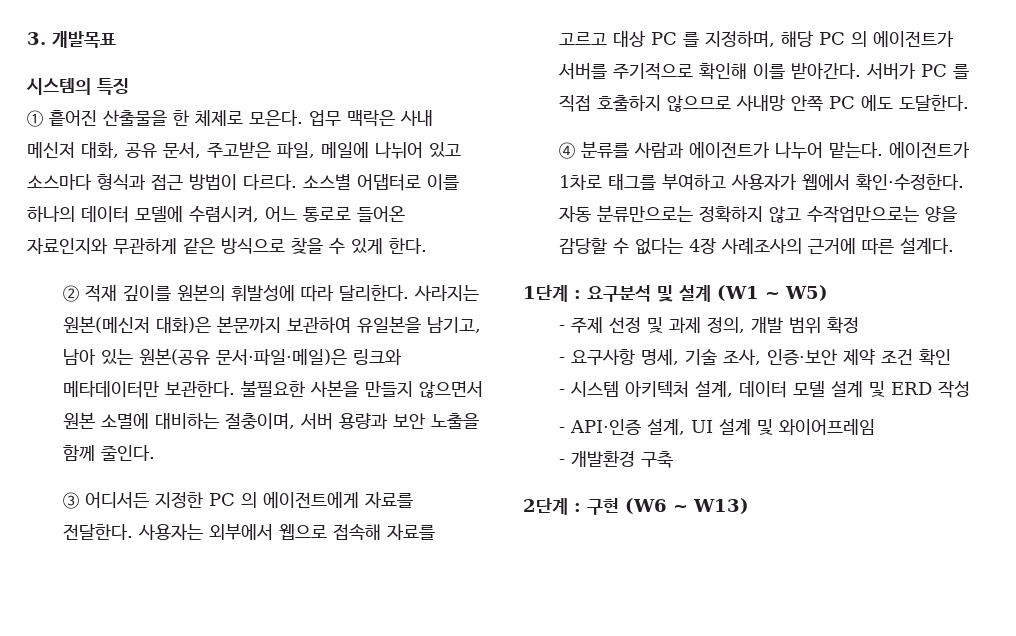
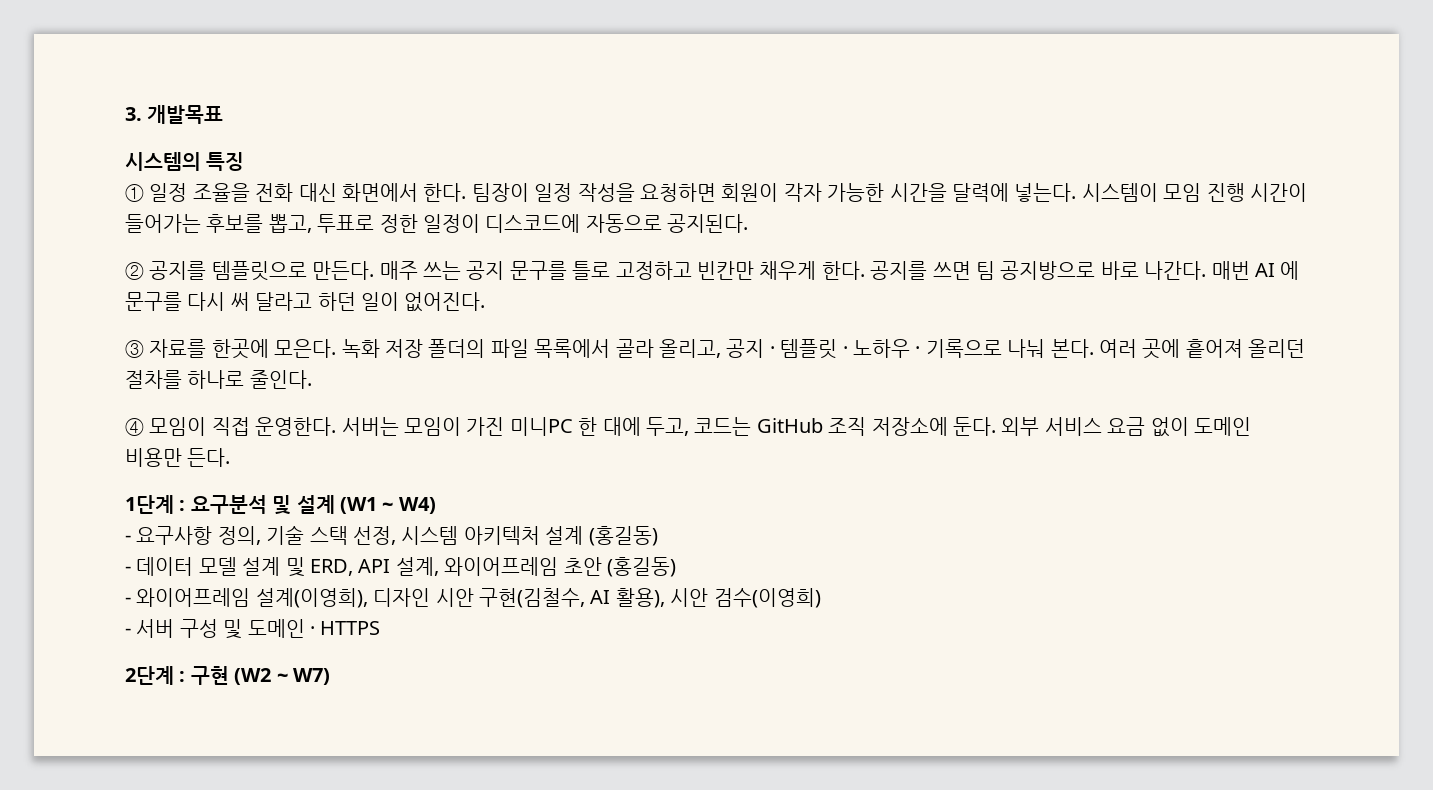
[49,110,433,127] [27,141,461,159] [27,174,459,191] [27,205,405,223] [27,238,427,254] [62,284,479,302] [62,316,481,334] [62,348,402,366] [62,380,483,398] [62,412,479,430] [62,445,155,461] [62,492,413,509] [62,524,435,541] [558,31,954,47] [557,63,969,80] [558,95,969,112] [558,141,970,159] [558,173,964,191] [558,205,957,223] [558,237,954,255] 흩어진 산출물을 한 체제로 모은다. 업무 맥락은 사내 메신저 대화, 공유 문서, 주고받은 파일, 메일에 나뉘어 있고 소스마다 형식과 접근 방법이 다르다. 소스별 어댑터로 이를 하나의 데이터 모델에 수렴시켜, 어느 통로로 들어온 자료인지와 무관하게 같은 방식으로 찾을 수 있게 한다. // ② 적재 깊이를 원본의 휘발성에 따라 달리한다. 사라지는 원본(메신저 대화)은 본문까지 보관하여 유일본을 남기고, 남아 있는 원본(공유 문서·파일·메일)은 링크와 메타데이터만 보관한다. 불필요한 사본을 만들지 않으면서 원본 소멸에 대비하는 절충이며, 서버 용량과 보안 노출을 함께 줄인다. // ③ 어디서든 지정한 PC 의 에이전트에게 자료를 전달한다. 사용자는 외부에서 웹으로 접속해 자료를 고르고 대상 PC 를 지정하며, 해당 PC 의 에이전트가 서버를 주기적으로 확인해 이를 받아간다. 서버가 PC 를 직접 호출하지 않으므로 사내망 안쪽 PC 에도 도달한다. // ④ 분류를 사람과 에이전트가 나누어 맡는다. 에이전트가 1차로 태그를 부여하고 사용자가 웹에서 확인·수정한다. 자동 분류만으로는 정확하지 않고 수작업만으로는 양을 감당할 수 없다는 4장 사례조사의 근거에 따른 설계다. -> [149,183,1307,202] [125,214,749,233] [125,261,1300,281] [125,292,486,312] [125,339,1306,359] [125,370,312,389] [125,417,1251,437] [125,448,231,467] 일정 조율을 전화 대신 화면에서 한다. 팀장이 일정 작성을 요청하면 회원이 각자 가능한 시간을 달력에 넣는다. 시스템이 모임 진행 시간이 들어가는 후보를 뽑고, 투표로 정한 일정이 디스코드에 자동으로 공지된다. // ② 공지를 템플릿으로 만든다. 매주 쓰는 공지 문구를 틀로 고정하고 빈칸만 채우게 한다. 공지를 쓰면 팀 공지방으로 바로 나간다. 매번 AI 에 문구를 다시 써 달라고 하던 일이 없어진다. // ③ 자료를 한곳에 모은다. 녹화 저장 폴더의 파일 목록에서 골라 올리고, 공지 · 템플릿 · 노하우 · 기록으로 나눠 본다. 여러 곳에 흩어져 올리던 절차를 하나로 줄인다. // ④ 모임이 직접 운영한다. 서버는 모임이 가진 미니PC 한 대에 두고, 코드는 GitHub 조직 저장소에 둔다. 외부 서비스 요금 없이 도메인 비용만 든다.
[785,285,828,301] [558,317,859,334] [558,348,951,366] [558,380,970,398] [558,418,875,435] [558,450,673,468] W5) // - 주제 선정 및 과제 정의, 개발 범위 확정 // - 요구사항 명세, 기술 조사, 인증·보안 제약 조건 확인 // - 시스템 아키텍처 설계, 데이터 모델 설계 및 ERD 작성 // - API·인증 설계, UI 설계 및 와이어프레임 // - 개발환경 구축 -> [398,497,436,514] [125,525,658,546] [125,557,676,577] [125,588,821,608] [125,619,381,639] W4) // - 요구사항 정의, 기술 스택 선정, 시스템 아키텍처 설계 (홍길동) // - 데이터 모델 설계 및 ERD, API 설계, 와이어프레임 초안 (홍길동) // - 와이어프레임 설계(이영희), 디자인 시안 구현(김철수, AI 활용), 시안 검수(이영희) // - 서버 구성 및 도메인 · HTTPS
[625,498,749,514] (W6 ~ W13) -> [234,668,330,685] (W2 ~ W7)

